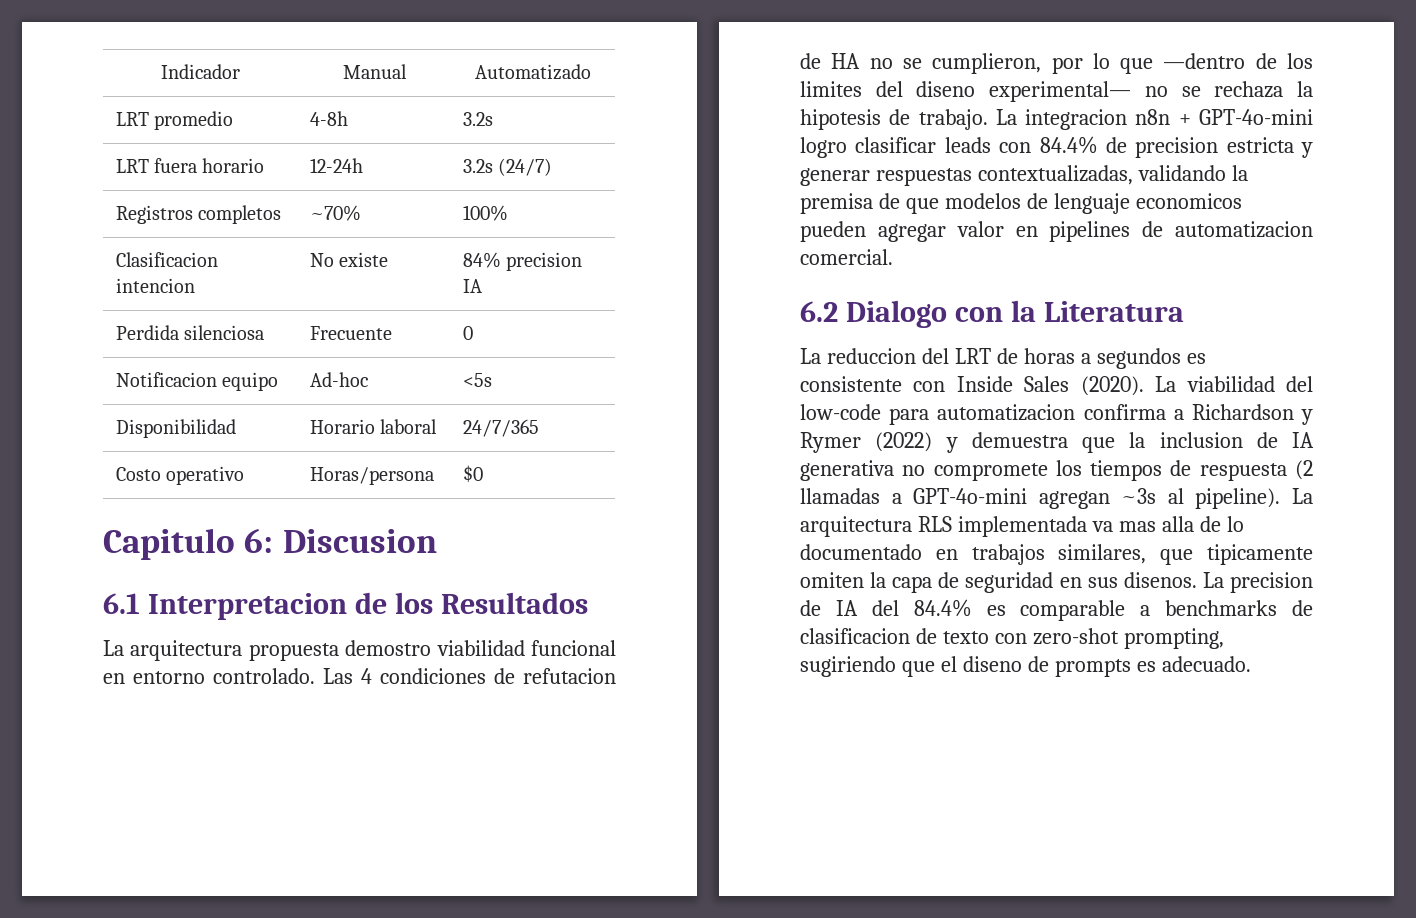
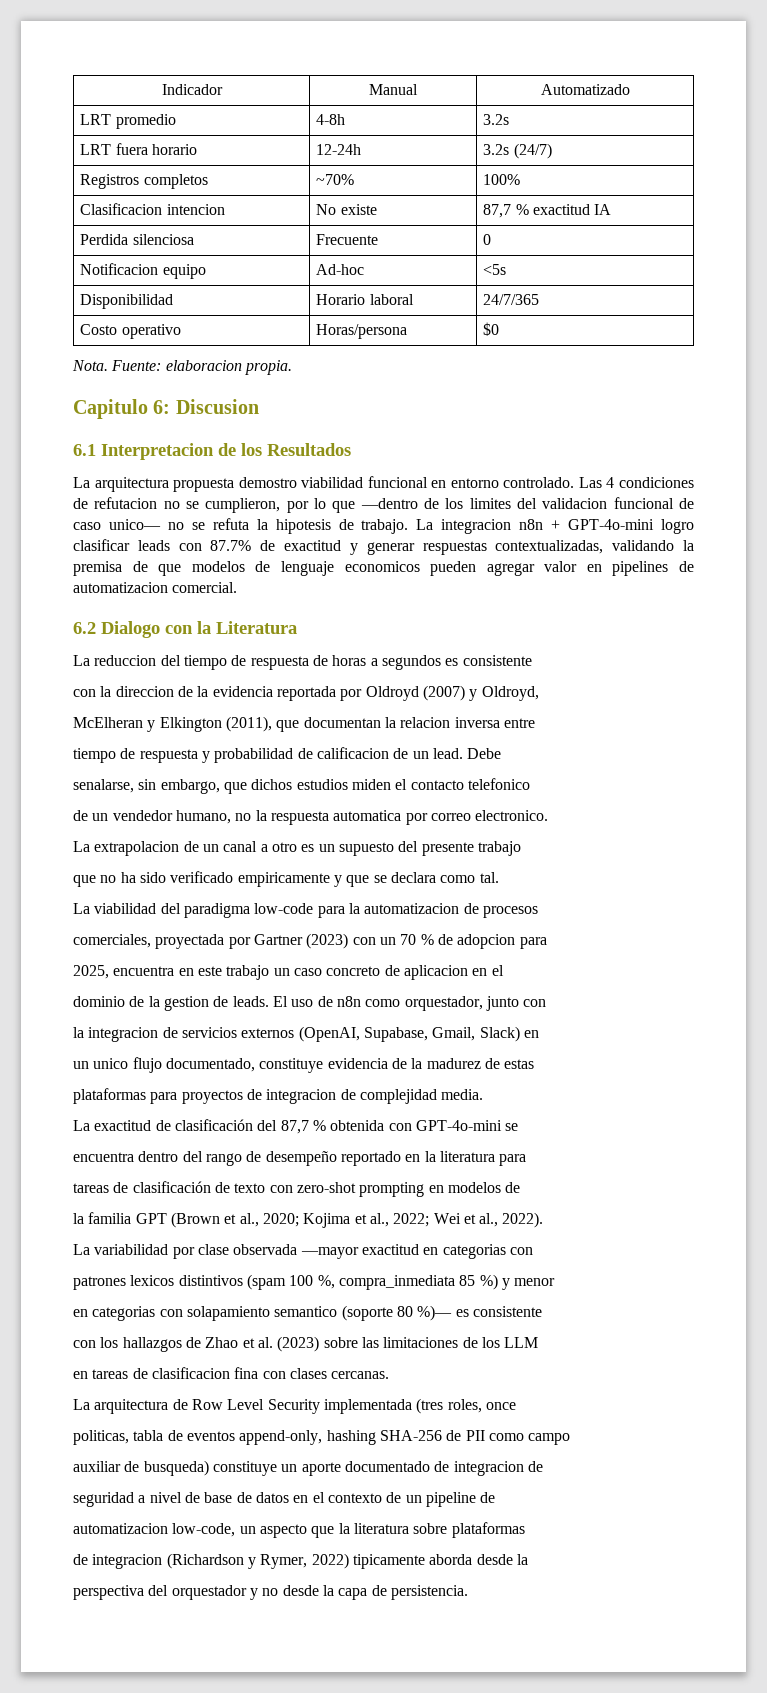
[462,252,583,271] 84% precision -> [483,204,590,218] 87,7 % exactitud
(483, 473) none -> [72,360,292,375] // Nota. Fuente: elaboracion propia.
[800,53,861,69] de HA -> (158, 503) none
[916,81,1284,102] diseno experimental— no se rechaza -> [542,497,694,509] [73,518,249,530] validacion funcional de caso unico— no se refuta
[1039,136,1294,158] 84.4% de precision estricta -> [210,540,342,551] 87.7% de exactitud
[954,348,991,364] LRT -> [183,655,309,670] tiempo de respuesta
[913,376,1144,396] con Inside Sales (2020). -> [73,685,539,701] [73,716,535,732] [73,747,502,763] [73,778,530,794] [73,810,549,825] [73,841,521,856] [73,871,499,887] // con la direccion de la evidencia reportada por Oldroyd (2007) y Oldroyd, // McElheran y Elkington (2011), que documentan la relacion inversa entre // tiempo de respuesta y probabilidad de calificacion de un lead. Debe // senalarse, sin embargo, que dichos estudios miden el contacto telefonico // de un vendedor humano, no la respuesta automatica por correo electronico. // La extrapolacion de un canal a otro es un supuesto del presente trabajo // que no ha sido verificado empiricamente y que se declara como tal. //
(1313, 384) none -> [183,903,250,918] paradigma
[937,404,1313,425] [800,432,1314,453] [800,460,1313,481] [800,488,1313,509] [800,516,1244,537] [800,544,1313,565] [800,572,1313,593] [800,599,1313,621] [800,628,1224,649] [800,656,1251,677] automatizacion confirma a Richardson y Rymer (2022) y demuestra que la inclusion de IA generativa no compromete los tiempos de respuesta (2 llamadas a GPT-4o-mini agregan ~3s al pipeline). La arquitectura RLS implementada va mas alla de lo documentado en trabajos similares, que tipicamente omiten la capa de seguridad en sus disenos. La precision de IA del 84.4% es comparable a benchmarks de clasificacion de texto con zero-shot prompting, sugiriendo que el diseno de prompts es adecuado. -> [348,903,538,918] [73,933,547,949] [73,965,504,980] [73,996,547,1011] [73,1026,539,1042] [73,1057,535,1073] [73,1088,484,1104] [73,1119,519,1134] [73,1151,527,1166] [73,1181,521,1197] [73,1212,544,1228] [73,1244,533,1259] [73,1274,556,1290] [73,1305,542,1321] [73,1336,539,1352] [73,1367,390,1379] [73,1398,516,1414] [73,1430,571,1445] [73,1460,543,1476] [73,1492,496,1507] [73,1522,525,1538] [73,1553,528,1569] [73,1585,468,1600] la automatizacion de procesos // comerciales, proyectada por Gartner (2023) con un 70 % de adopcion para // 2025, encuentra en este trabajo un caso concreto de aplicacion en el // dominio de la gestion de leads. El uso de n8n como orquestador, junto con // la integracion de servicios externos (OpenAI, Supabase, Gmail, Slack) en // un unico flujo documentado, constituye evidencia de la madurez de estas // plataformas para proyectos de integracion de complejidad media. // La exactitud de clasificación del 87,7 % obtenida con GPT-4o-mini se // encuentra dentro del rango de desempeño reportado en la literatura para // tareas de clasificación de texto con zero-shot prompting en modelos de // la familia GPT (Brown et al., 2020; Kojima et al., 2022; Wei et al., 2022). // La variabilidad por clase observada —mayor exactitud en categorias con // patrones lexicos distintivos (spam 100 %, compra_inmediata 85 %) y menor // en categorias con solapamiento semantico (soporte 80 %)— es consistente // con los hallazgos de Zhao et al. (2023) sobre las limitaciones de los LLM // en tareas de clasificacion fina con clases cercanas. // La arquitectura de Row Level Security implementada (tres roles, once // politicas, tabla de eventos append-only, hashing SHA-256 de PII como campo // auxiliar de busqueda) constituye un aporte documentado de integracion de // seguridad a nivel de base de datos en el contexto de un pipeline de // automatizacion low-code, un aspecto que la literatura sobre plataformas // de integracion (Richardson y Rymer, 2022) tipicamente aborda desde la // perspectiva del orquestador y no desde la capa de persistencia.

